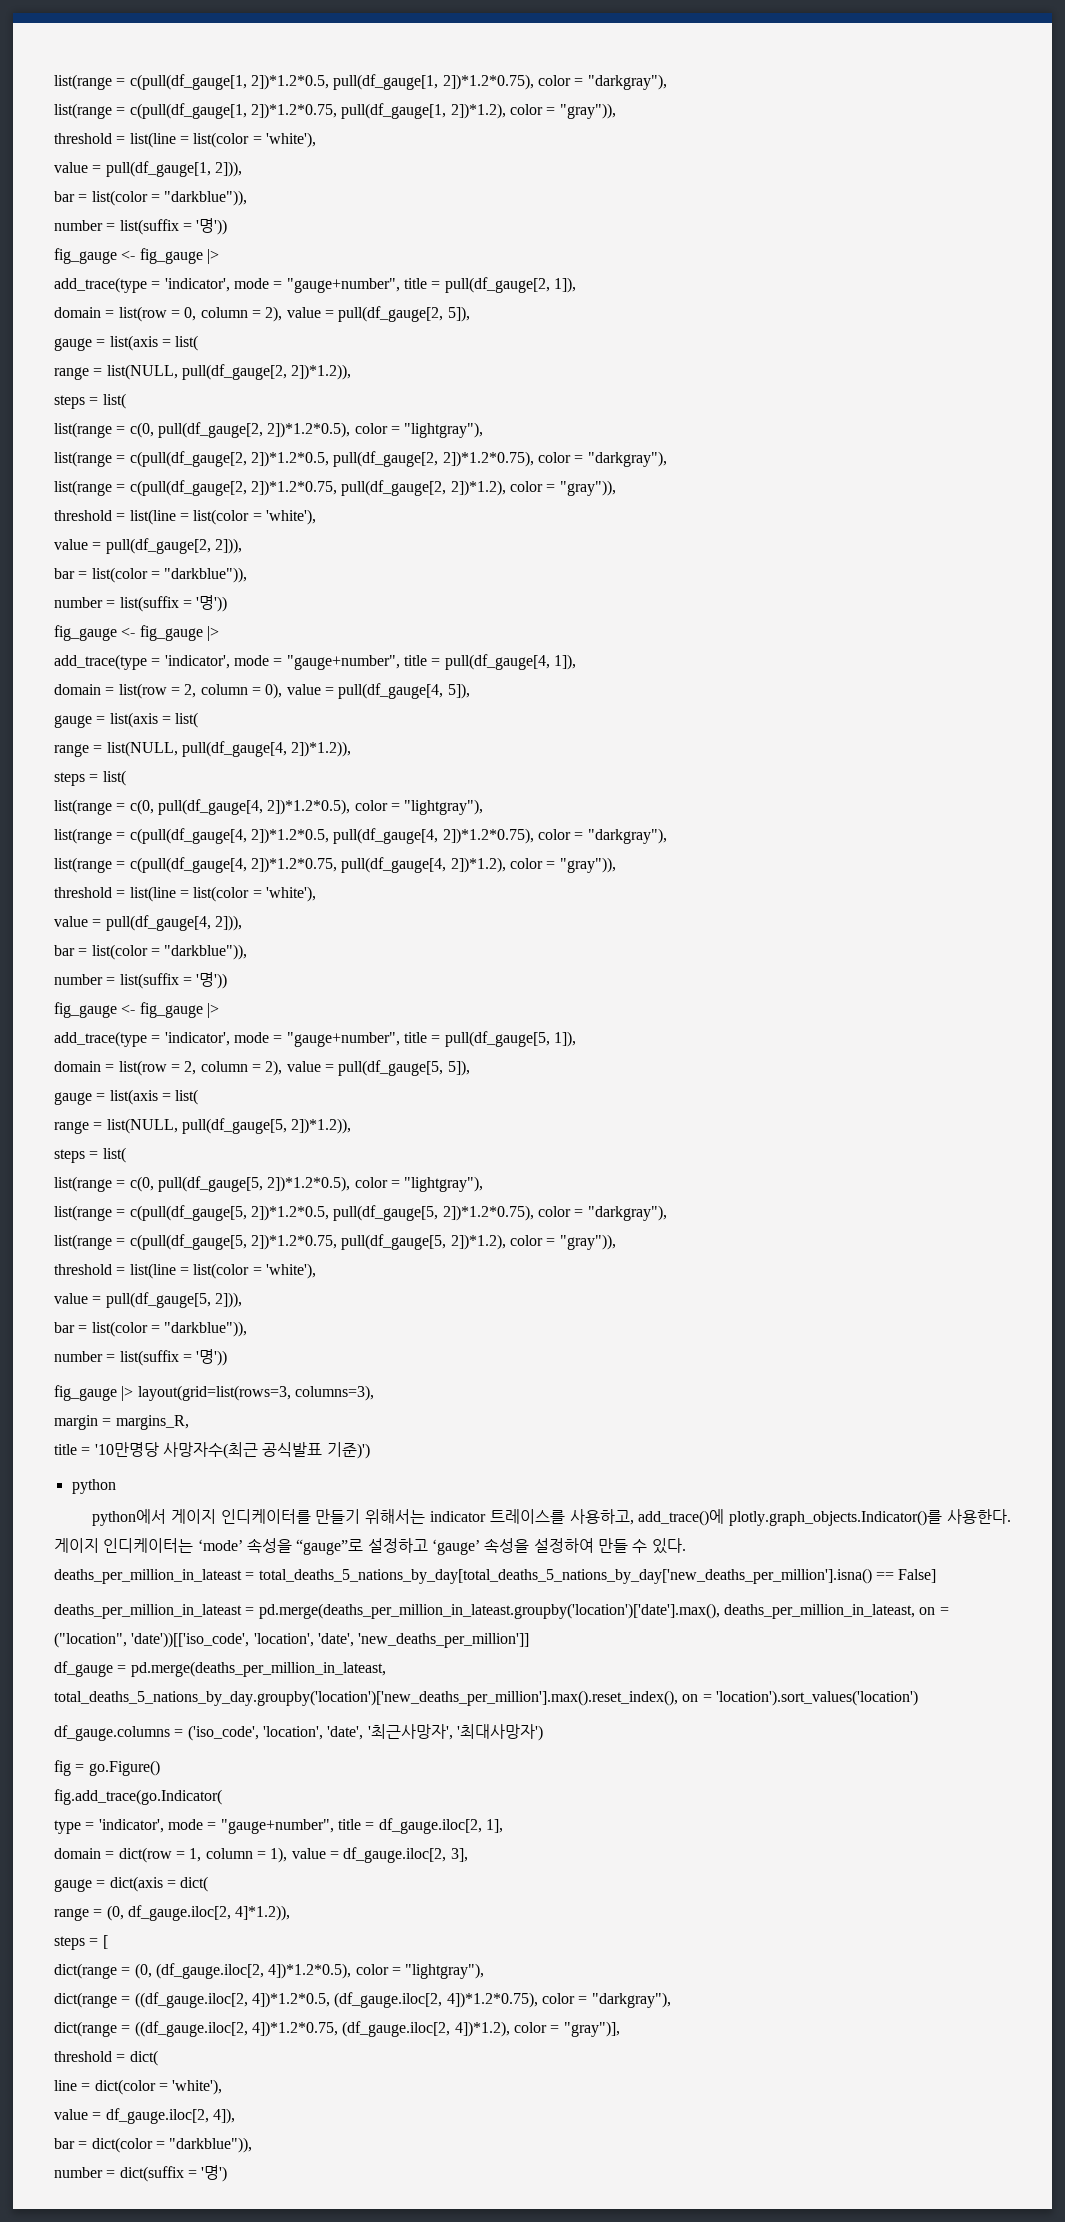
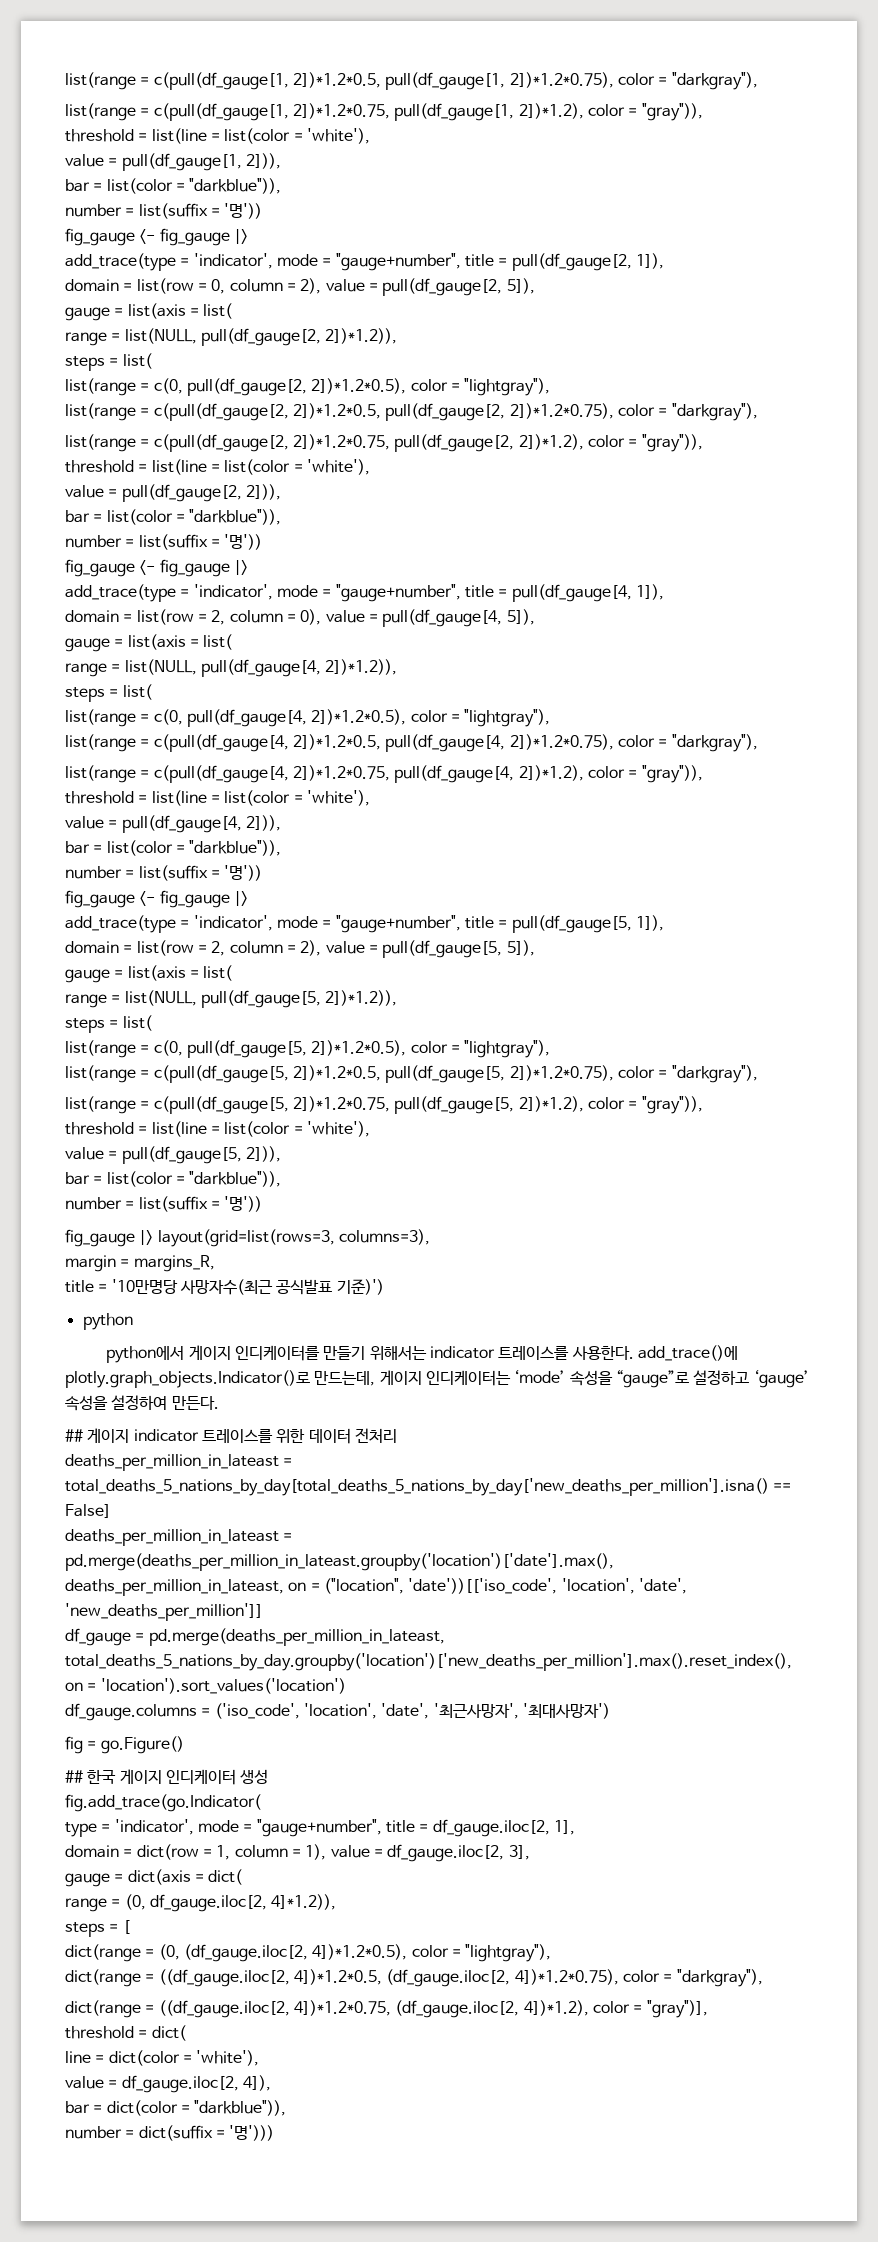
[569,1509,1011,1526] 사용하고, add_trace()에 plotly.graph_objects.Indicator()를 사용한다. -> [571,1345,738,1361] [65,1370,376,1388] 사용한다. add_trace()에 plotly.graph_objects.Indicator()로 만드는데,
[597,1538,686,1554] 만들 수 있다. -> [171,1396,219,1410] [65,1428,397,1444] 만든다. // ## 게이지 indicator 트레이스를 위한 데이터 전처리
(160, 1768) none -> [65,1769,269,1785] // ## 한국 게이지 인디케이터 생성
[201,2165,228,2182] '명') -> [229,2125,275,2141] '명')))

